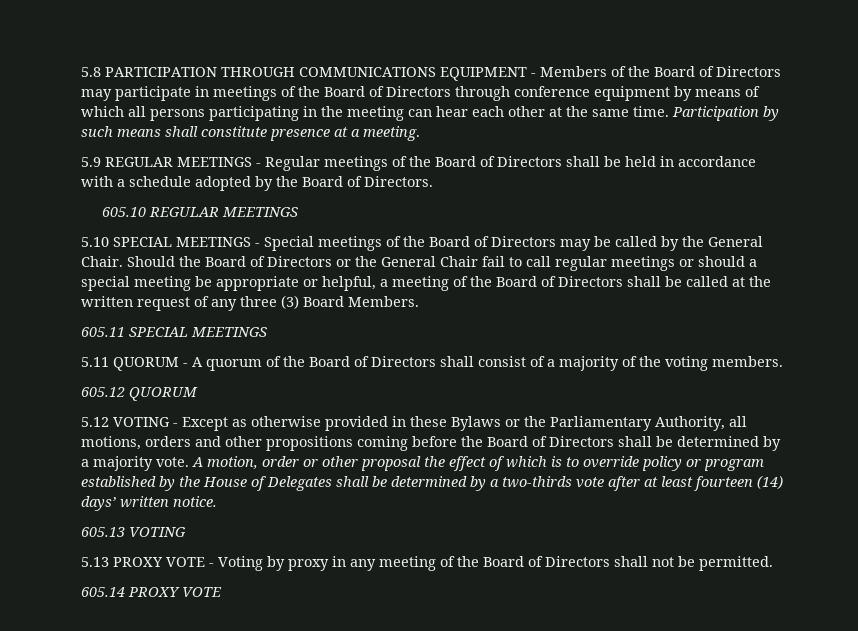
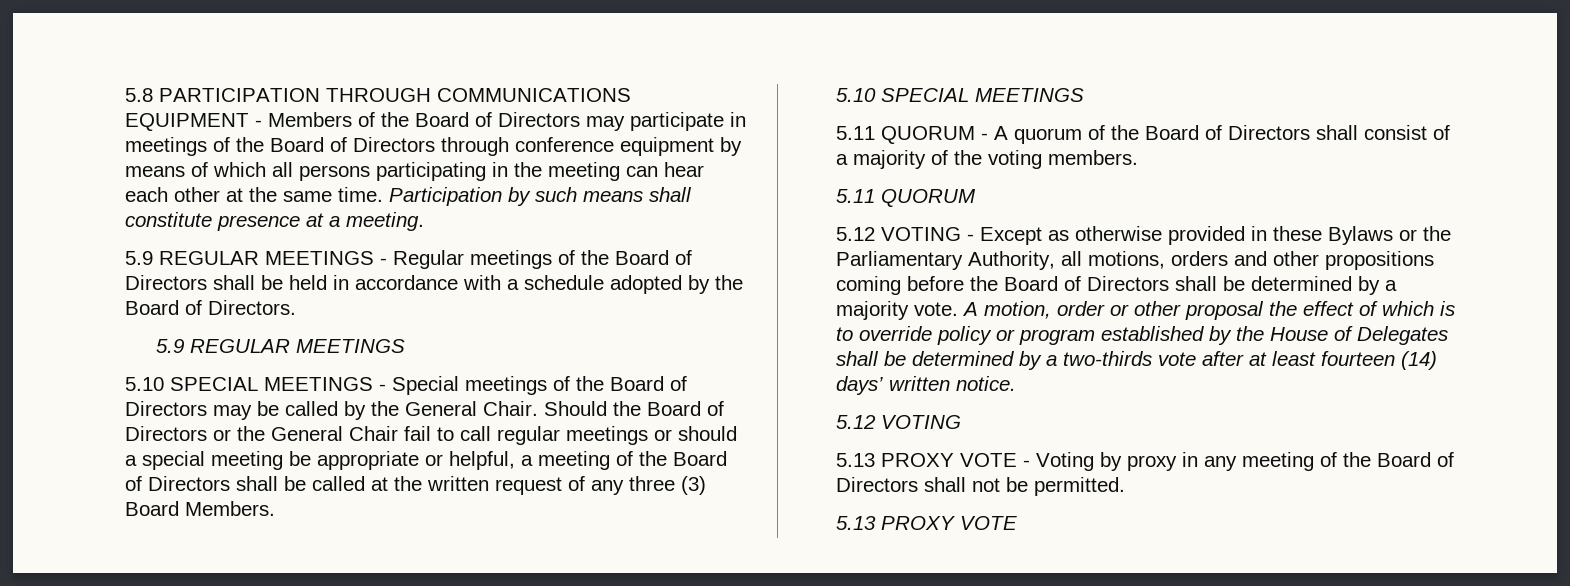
[102,207,147,217] 605.10 -> [155,339,184,353] 5.9
[81,327,126,337] 605.11 -> [836,88,877,102] 5.10
[81,387,126,397] 605.12 -> [836,189,876,203] 5.11
[81,527,126,537] 605.13 -> [836,415,877,429] 5.12
[81,587,126,597] 605.14 -> [836,516,877,530] 5.13

